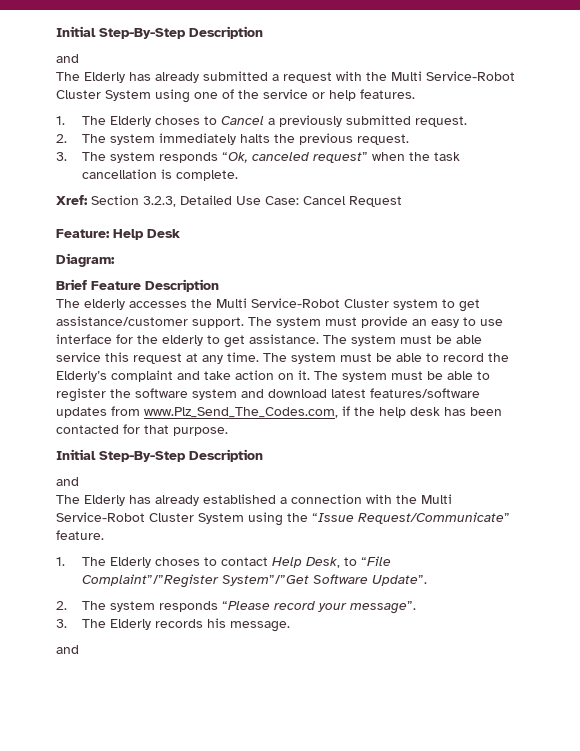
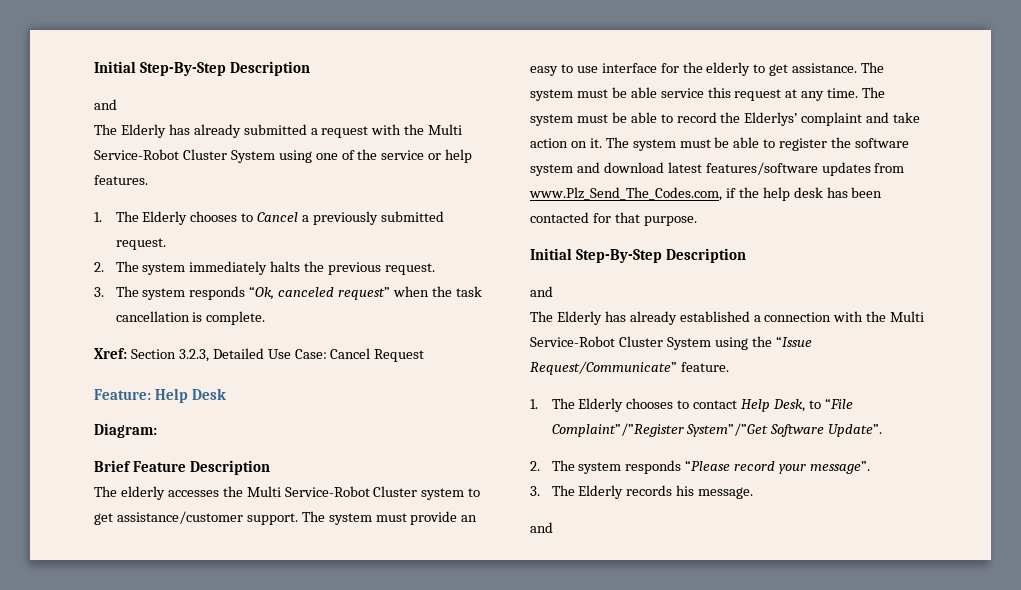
[155,116,201,125] choses -> [190,211,238,222] chooses
[56,371,107,382] Elderly’s -> [744,112,798,126] Elderlys’
[155,557,201,566] choses -> [626,398,674,409] chooses

